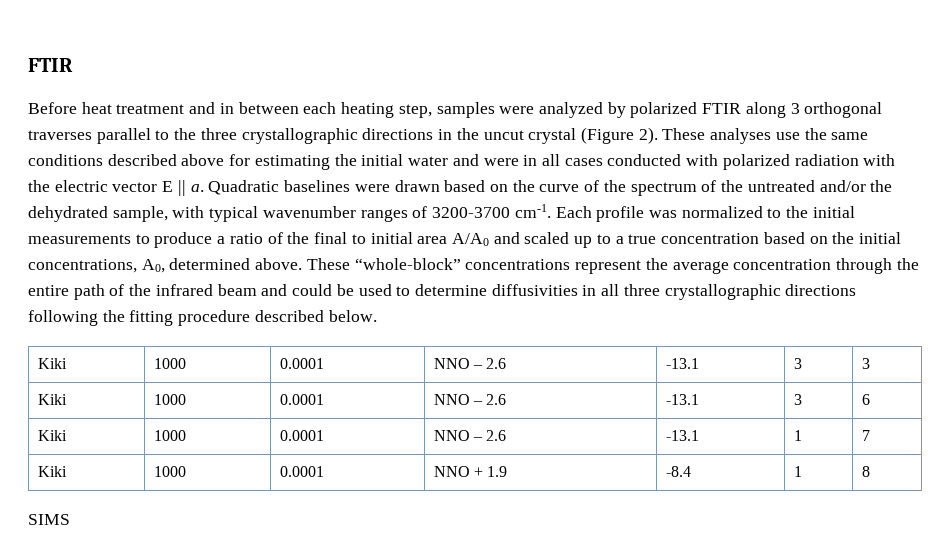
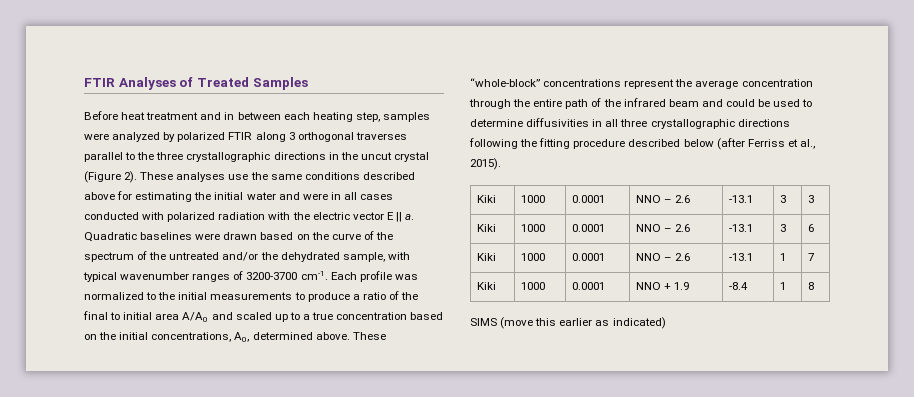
[28,58,73,72] FTIR -> [84,77,308,90] FTIR Analyses of Treated Samples
[328,310,377,322] below. -> [683,138,815,150] [470,158,501,170] below (after Ferriss et al., 2015).
(70, 519) none -> [500,317,666,329] (move this earlier as indicated)

